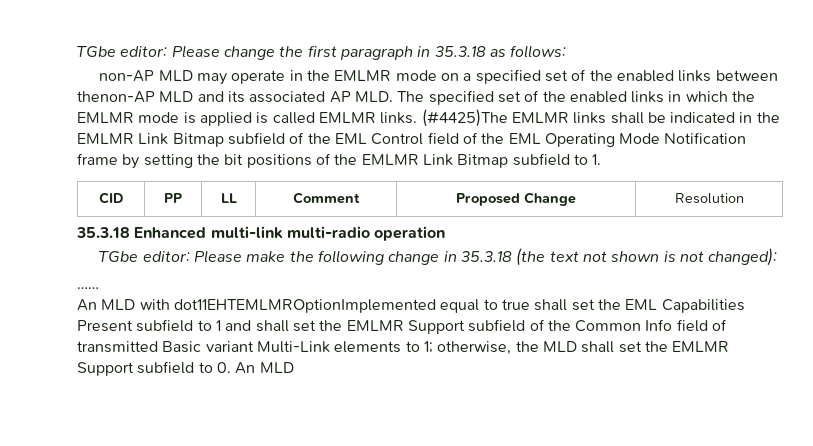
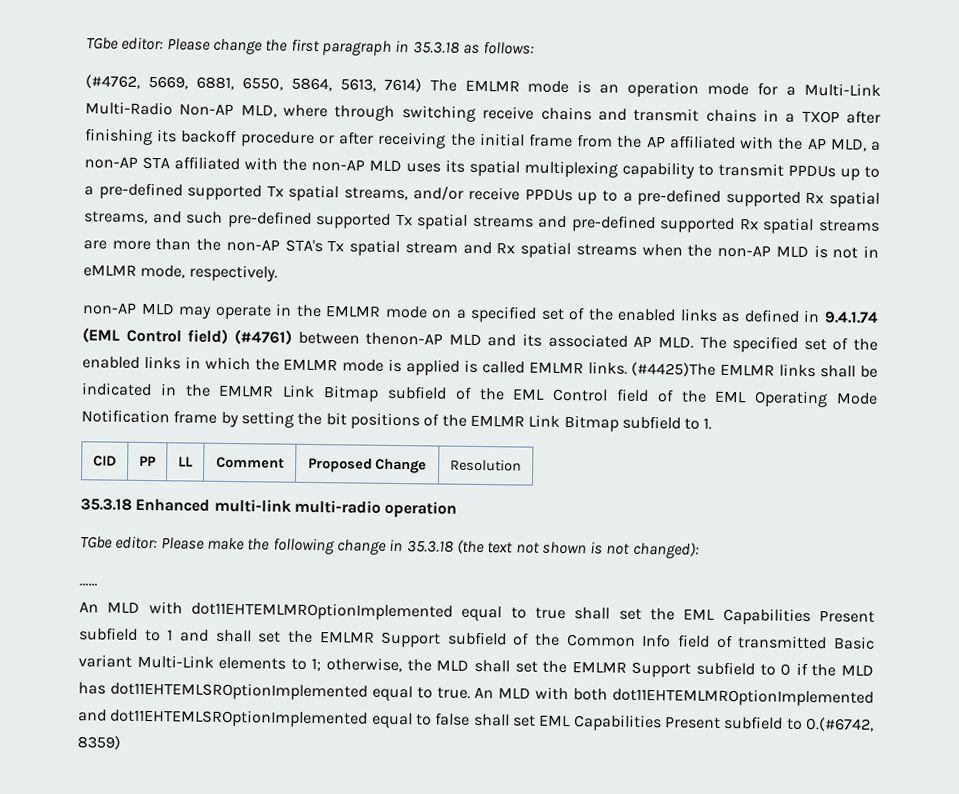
(567, 51) none -> [85,74,881,98] [85,101,882,124] [85,128,881,152] [84,156,880,181] [84,182,881,208] [84,210,881,235] [83,238,879,259] [83,264,278,282] // (#4762, 5669, 6881, 6550, 5864, 5613, 7614) The EMLMR mode is an operation mode for a Multi-Link Multi-Radio Non-AP MLD, where through switching receive chains and transmit chains in a TXOP after finishing its backoff procedure or after receiving the initial frame from the AP affiliated with the AP MLD, a non-AP STA affiliated with the non-AP MLD uses its spatial multiplexing capability to transmit PPDUs up to a pre-defined supported Tx spatial streams, and/or receive PPDUs up to a pre-defined supported Rx spatial streams, and such pre-defined supported Tx spatial streams and pre-defined supported Rx spatial streams are more than the non-AP STA's Tx spatial stream and Rx spatial streams when the non-AP MLD is not in eMLMR mode, respectively.
(712, 76) none -> [721,309,879,324] [82,327,292,345] as defined in 9.4.1.74 (EML Control field) (#4761)
[216,362,294,374] 0. An MLD -> [780,662,874,677] [78,681,875,707] [78,708,874,732] [77,735,121,750] 0 if the MLD has dot11EHTEMLSROptionImplemented equal to true. An MLD with both dot11EHTEMLMROptionImplemented and dot11EHTEMLSROptionImplemented equal to false shall set EML Capabilities Present subfield to 0.(#6742, 8359)

